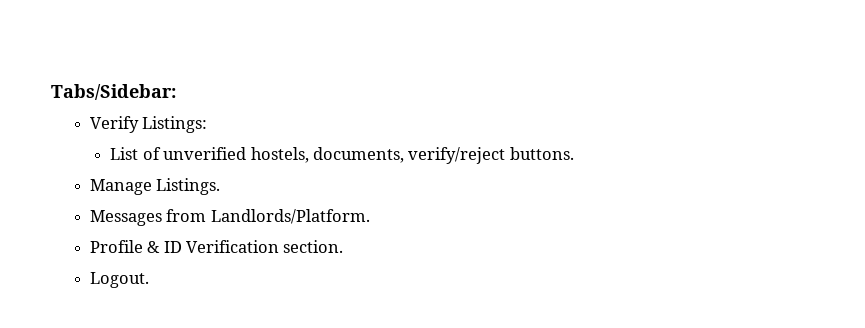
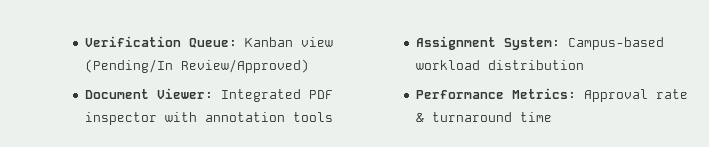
[51,84,176,100] [89,116,208,133] [110,147,574,164] [89,178,221,195] [89,209,370,226] [89,240,344,253] [89,272,149,288] Tabs/Sidebar: // Verify Listings: // List of unverified hostels, documents, verify/reject buttons. // Manage Listings. // Messages from Landlords/Platform. // Profile & ID Verification section. // Logout. -> [85,36,334,48] [85,59,310,73] [85,88,334,102] [85,112,334,125] [416,36,665,50] [416,60,585,70] [416,88,689,102] [416,112,553,122] Verification Queue: Kanban view (Pending/In Review/Approved) // Document Viewer: Integrated PDF inspector with annotation tools // Assignment System: Campus-based workload distribution // Performance Metrics: Approval rate & turnaround time

